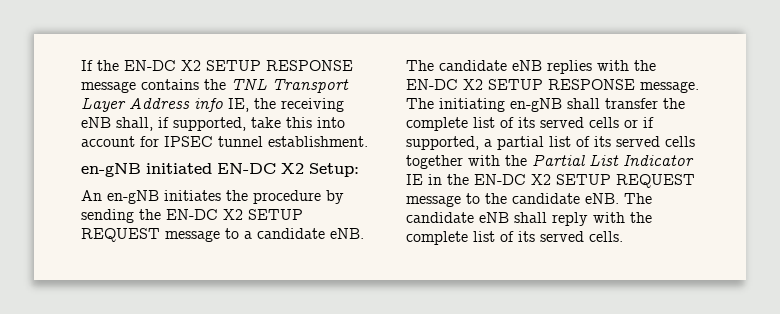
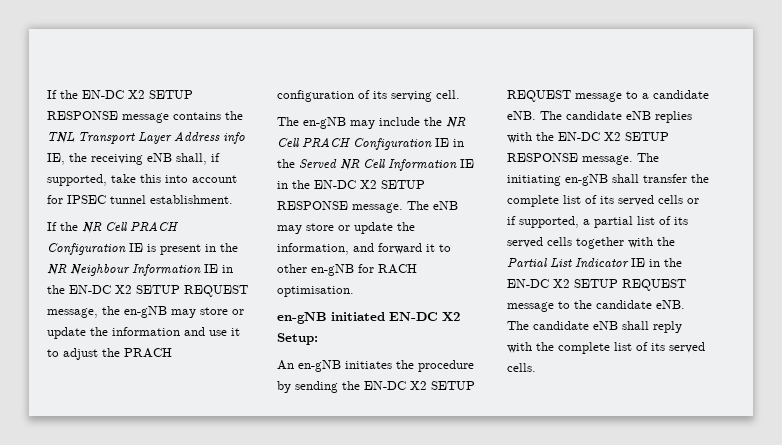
(368, 141) none -> [47,221,179,234] [47,243,238,255] [47,264,233,276] [47,285,248,297] [47,306,244,318] [47,327,240,339] [47,348,172,360] [277,90,460,102] [277,117,466,129] [277,137,464,150] [277,159,474,171] [277,180,425,189] [277,201,458,213] [277,222,415,234] [277,243,451,255] [277,264,417,276] [277,286,354,297] // If the NR Cell PRACH Configuration IE is present in the NR Neighbour Information IE in the EN-DC X2 SETUP REQUEST message, the en-gNB may store or update the information and use it to adjust the PRACH configuration of its serving cell. // The en-gNB may include the NR Cell PRACH Configuration IE in the Served NR Cell Information IE in the EN-DC X2 SETUP RESPONSE message. The eNB may store or update the information, and forward it to other en-gNB for RACH optimisation.

